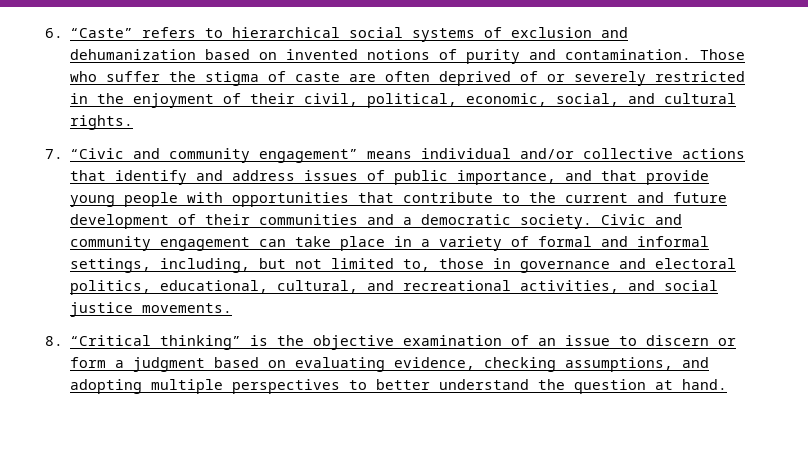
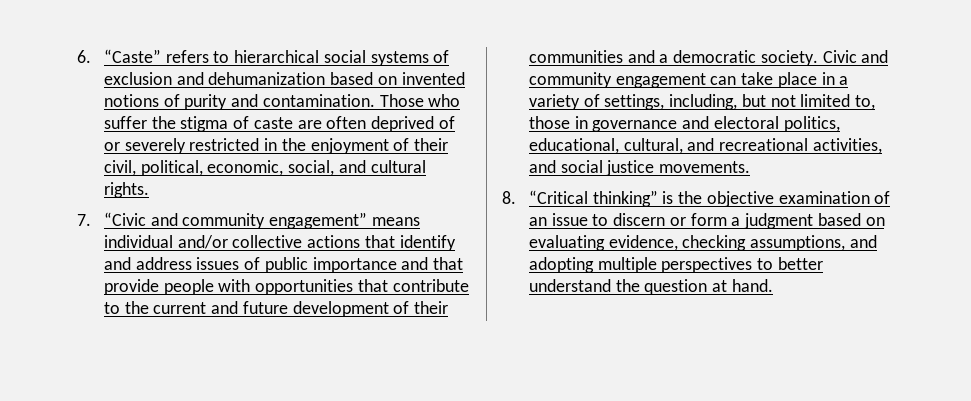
[457,170,557,185] importance, -> [312,257,397,273] importance
[70,195,116,207] young -> (159, 287) none
[538,236,710,247] formal and informal -> (600, 100) none

